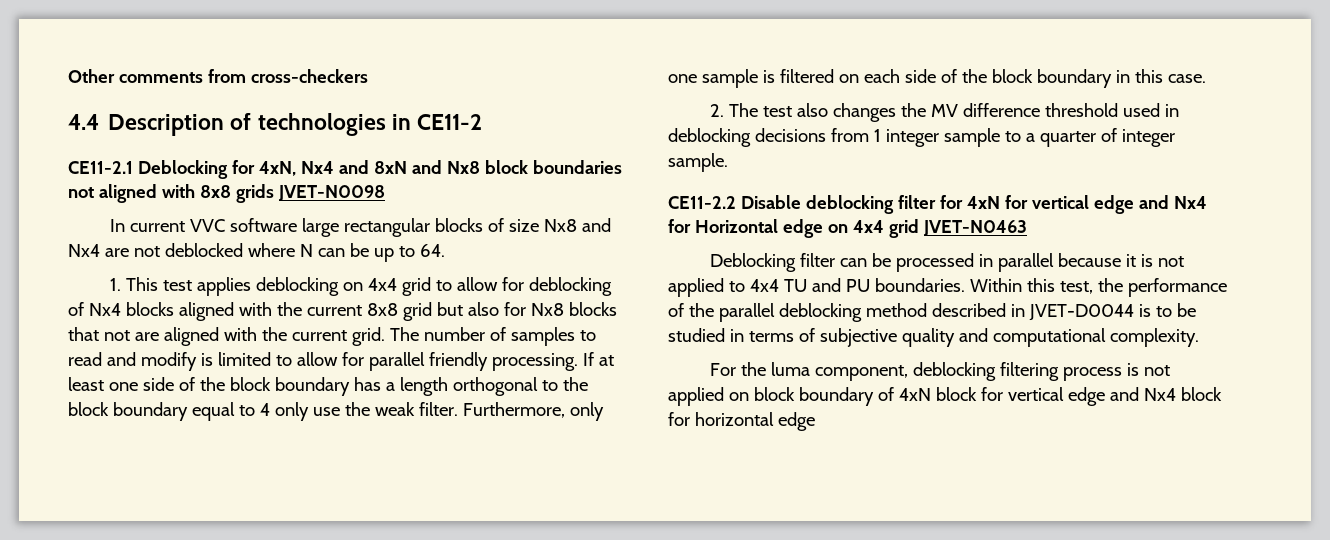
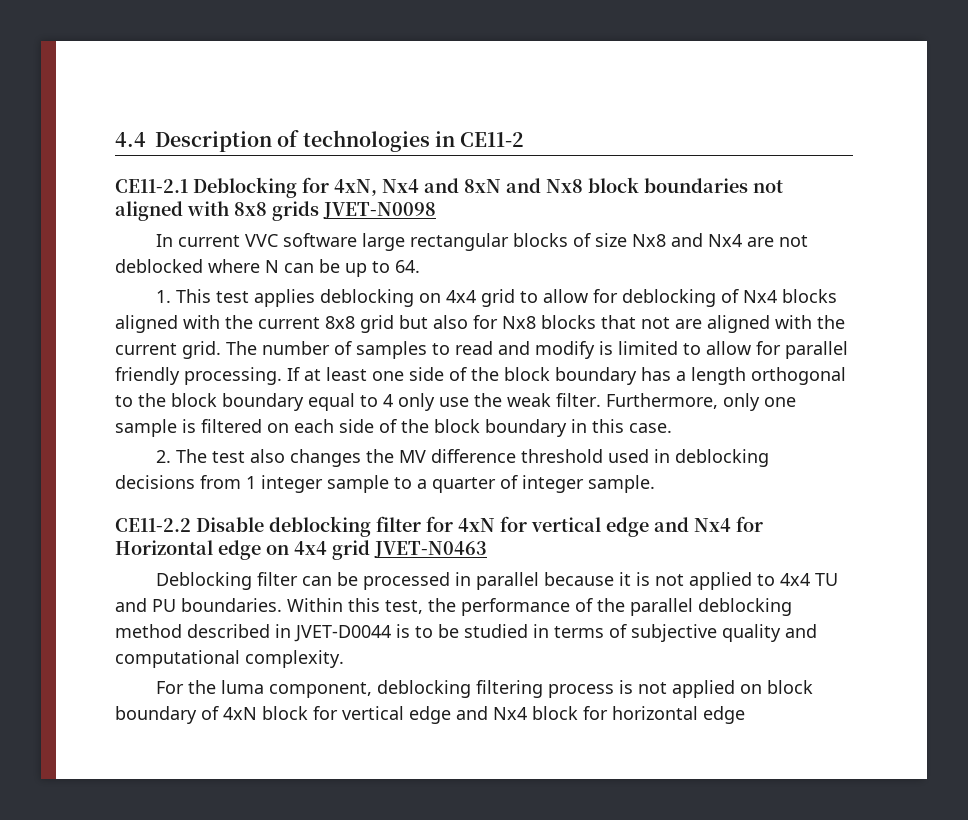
[68,69,368,83] Other comments from cross-checkers // -> (115, 139) none

